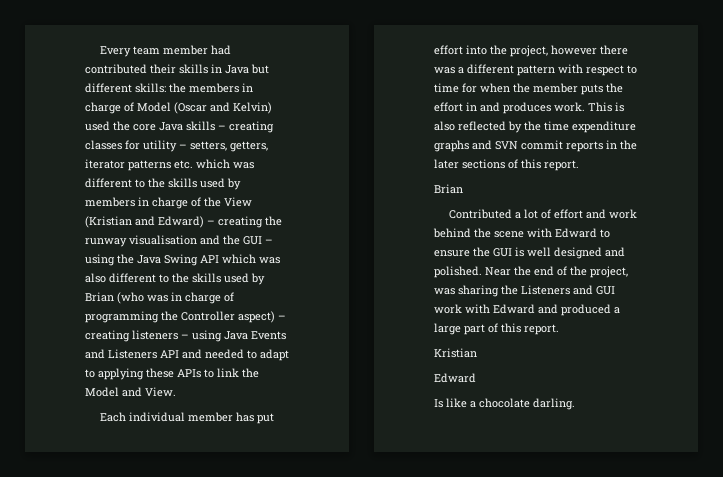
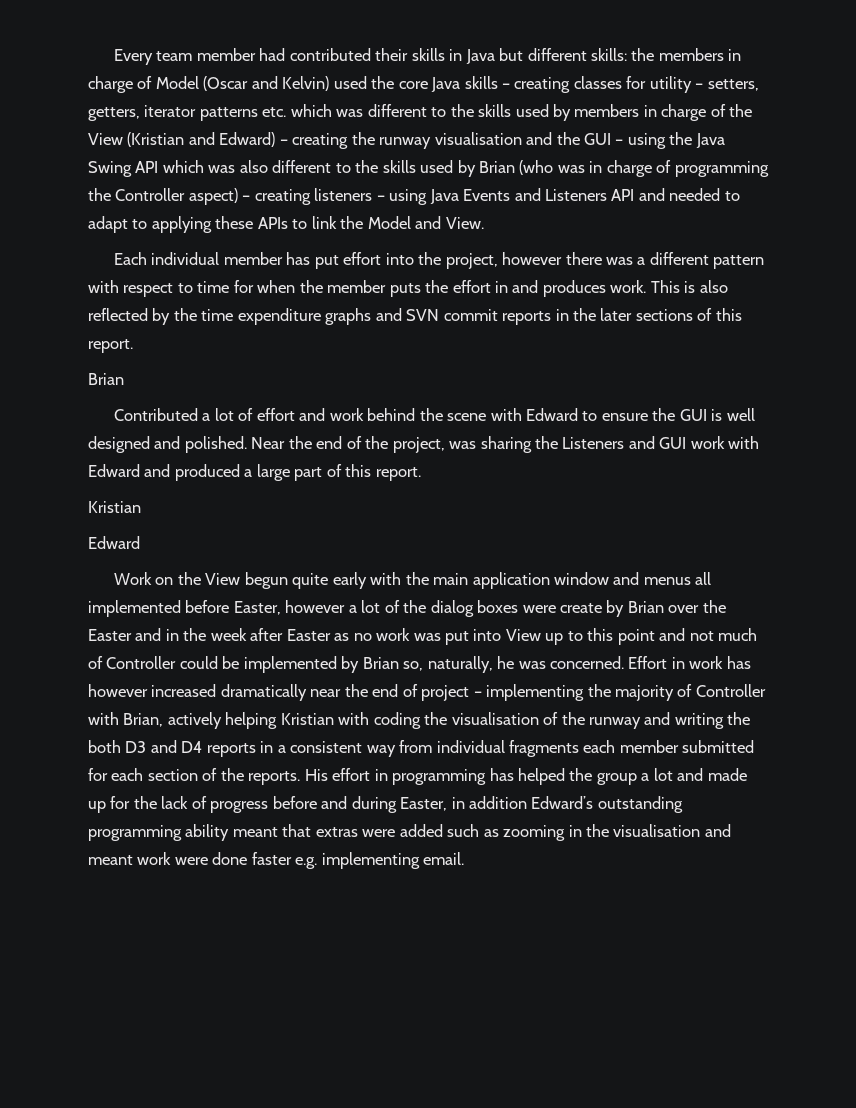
[434,398,575,410] Is like a chocolate darling. -> [113,572,712,589] [88,600,726,617] [88,628,758,645] [88,656,751,673] [88,684,766,701] [88,712,751,729] [88,740,755,757] [88,768,747,785] [88,796,683,813] [88,824,731,841] [88,852,465,869] Work on the View begun quite early with the main application window and menus all implemented before Easter, however a lot of the dialog boxes were create by Brian over the Easter and in the week after Easter as no work was put into View up to this point and not much of Controller could be implemented by Brian so, naturally, he was concerned. Effort in work has however increased dramatically near the end of project – implementing the majority of Controller with Brian, actively helping Kristian with coding the visualisation of the runway and writing the both D3 and D4 reports in a consistent way from individual fragments each member submitted for each section of the reports. His effort in programming has helped the group a lot and made up for the lack of progress before and during Easter, in addition Edward’s outstanding programming ability meant that extras were added such as zooming in the visualisation and meant work were done faster e.g. implementing email.

